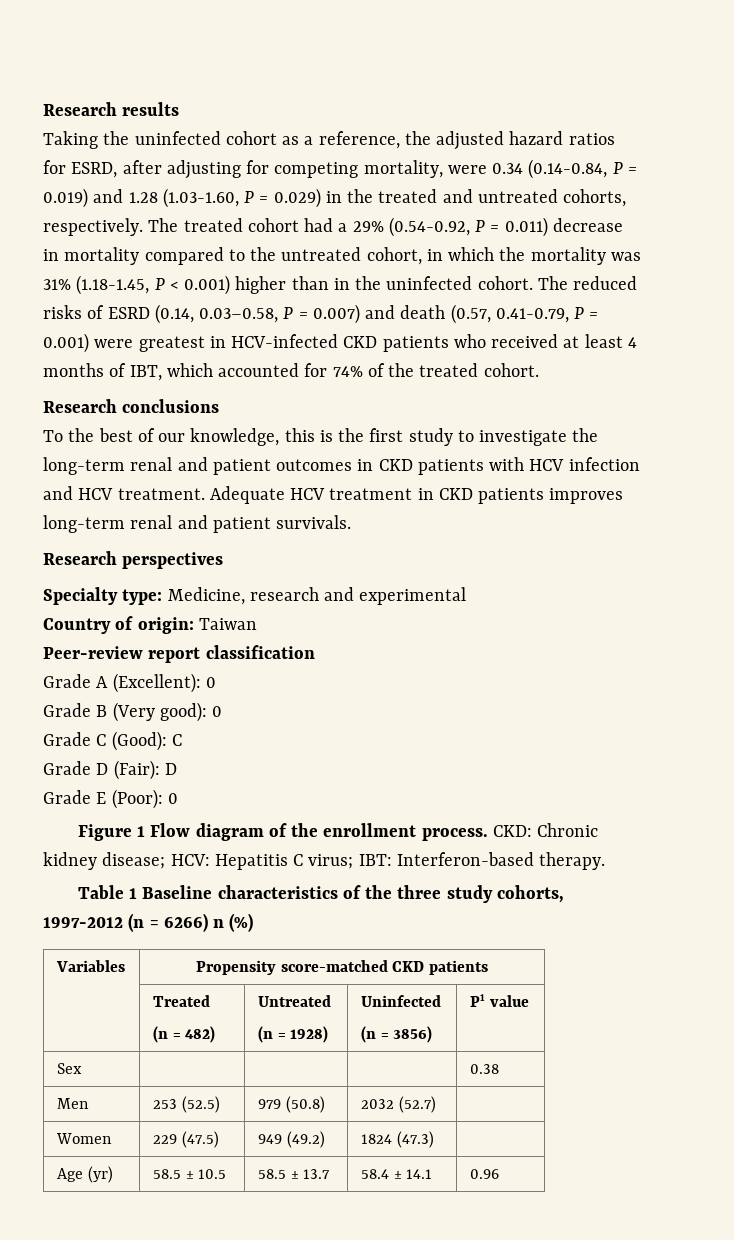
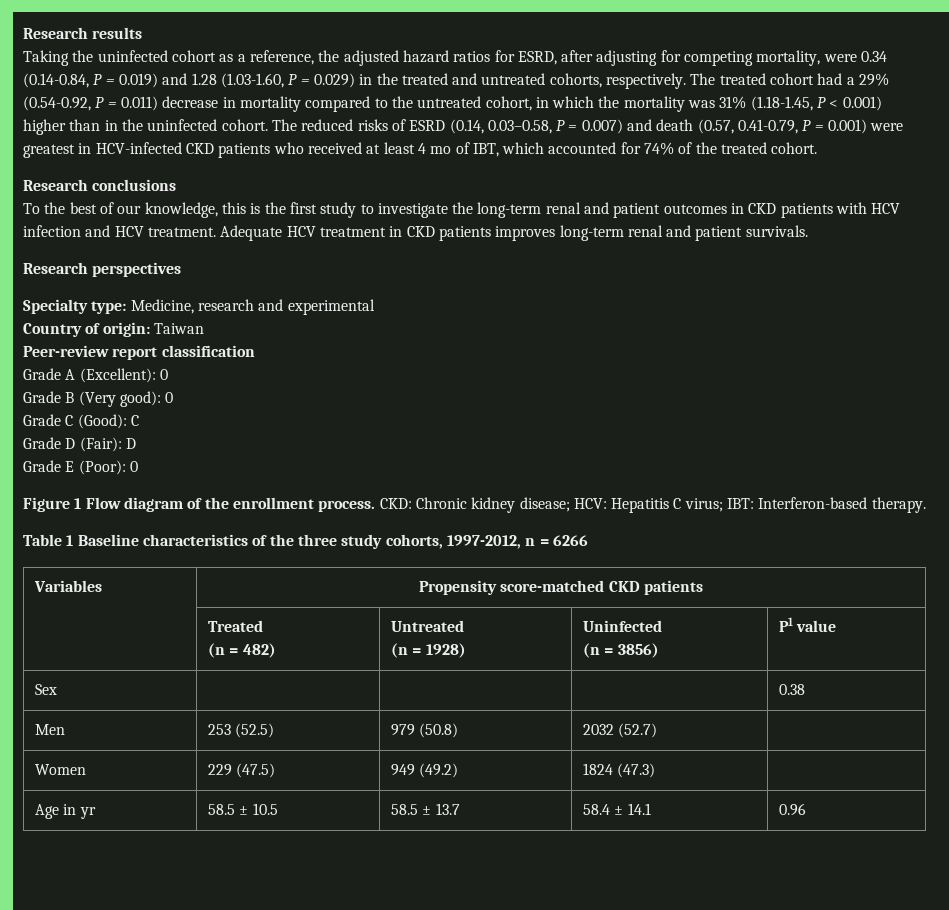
[43,363,104,377] months -> [430,146,452,154] mo
[43,913,254,932] 1997-2012 (n = 6266) n (%) -> [446,535,588,549] 1997-2012, n = 6266
[87,1166,113,1183] (yr) -> [63,804,96,819] in yr

